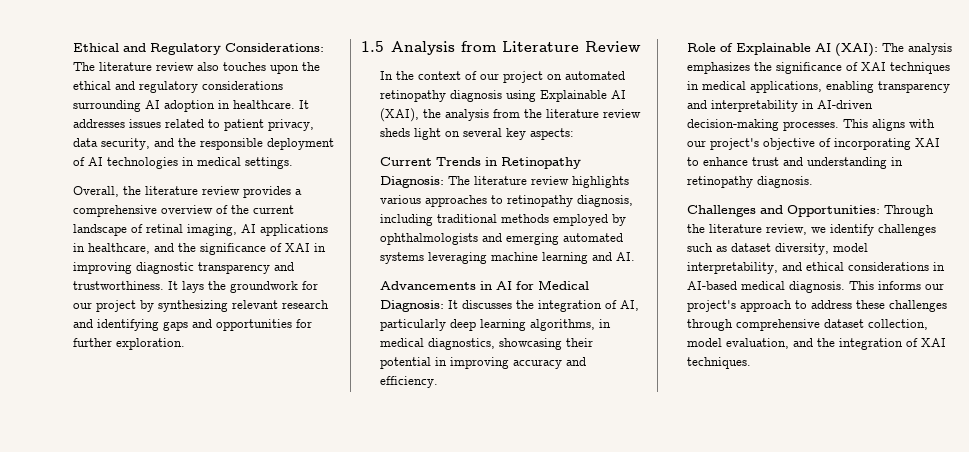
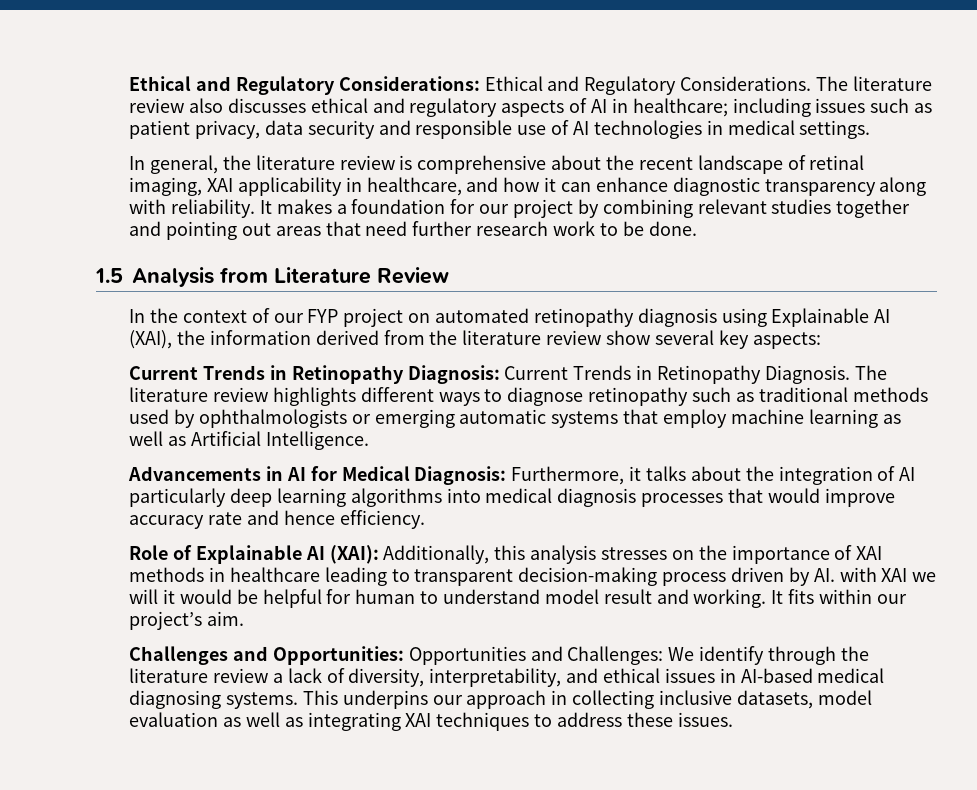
[73,62,321,74] [73,81,284,93] [73,100,310,112] [73,119,315,131] [73,138,335,150] The literature review also touches upon the ethical and regulatory considerations surrounding AI adoption in healthcare. It addresses issues related to patient privacy, data security, and the responsible deployment -> [484,76,932,95] [129,98,933,117] [129,120,547,139] Ethical and Regulatory Considerations. The literature review also discusses ethical and regulatory aspects of AI in healthcare; including issues such as patient privacy, data security and responsible use
[73,186,303,198] [73,205,295,217] Overall, the literature review provides a comprehensive overview of the current -> [129,155,693,174] In general, the literature review is comprehensive about the recent
[241,224,329,236] AI applications -> [206,177,342,196] XAI applicability
[178,243,327,255] [73,262,295,274] [73,281,319,293] [73,300,330,312] [73,319,313,331] [73,338,186,350] the significance of XAI in improving diagnostic transparency and trustworthiness. It lays the groundwork for our project by synthesizing relevant research and identifying gaps and opportunities for further exploration. -> [503,177,927,196] [129,199,911,218] [129,221,697,240] how it can enhance diagnostic transparency along with reliability. It makes a foundation for our project by combining relevant studies together and pointing out areas that need further research work to be done.
(500, 76) none -> [307,309,339,323] FYP
[445,109,490,121] analysis -> [209,330,379,345] information derived
[380,128,461,140] sheds light on -> [606,330,651,345] show
[448,176,630,188] [380,195,634,207] [380,214,434,226] The literature review highlights various approaches to retinopathy diagnosis, including -> [504,365,887,384] [129,387,754,406] Current Trends in Retinopathy Diagnosis. The literature review highlights different ways to diagnose retinopathy such as
[553,214,609,226] employed -> [129,409,170,424] used
[482,233,624,245] [380,252,636,264] and emerging automated systems leveraging machine learning and AI. -> [351,409,901,428] [129,431,369,450] or emerging automatic systems that employ machine learning as well as Artificial Intelligence.
[448,300,640,312] It discusses the integration of AI, -> [511,466,916,485] Furthermore, it talks about the integration of AI
[530,319,612,331] [380,338,594,350] [380,357,587,369] algorithms, in medical diagnostics, showcasing their potential in improving accuracy and -> [350,488,895,507] [129,510,335,529] algorithms into medical diagnosis processes that would improve accuracy rate and hence
[882,43,953,55] [687,62,951,74] [687,81,951,93] [687,100,874,112] [687,119,936,131] [687,138,941,150] [687,157,904,169] [687,176,814,188] [687,205,935,217] [687,224,937,236] [687,243,869,255] The analysis emphasizes the significance of XAI techniques in medical applications, enabling transparency and interpretability in AI-driven decision-making processes. This aligns with our project's objective of incorporating XAI to enhance trust and understanding in retinopathy diagnosis. // Challenges and Opportunities: Through the literature review, we identify challenges such as dataset diversity, model -> [383,545,883,564] [129,567,937,586] [129,589,907,608] [129,611,244,630] [129,646,869,665] [129,668,425,687] Additionally, this analysis stresses on the importance of XAI methods in healthcare leading to transparent decision-making process driven by AI. with XAI we will it would be helpful for human to understand model result and working. It fits within our project’s aim. // Challenges and Opportunities: Opportunities and Challenges: We identify through the literature review a lack of diversity,
[848,262,930,271] considerations -> [664,668,715,683] issues
[789,281,945,293] [687,300,948,312] [687,319,929,331] [687,338,947,350] [687,357,752,369] diagnosis. This informs our project's approach to address these challenges through comprehensive dataset collection, model evaluation, and the integration of XAI techniques. -> [129,690,872,709] [129,712,733,731] diagnosing systems. This underpins our approach in collecting inclusive datasets, model evaluation as well as integrating XAI techniques to address these issues.

